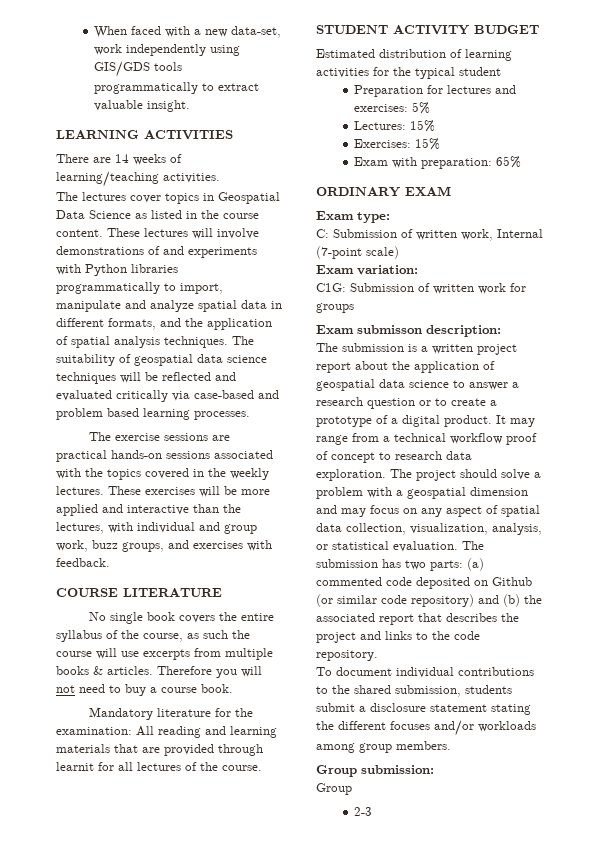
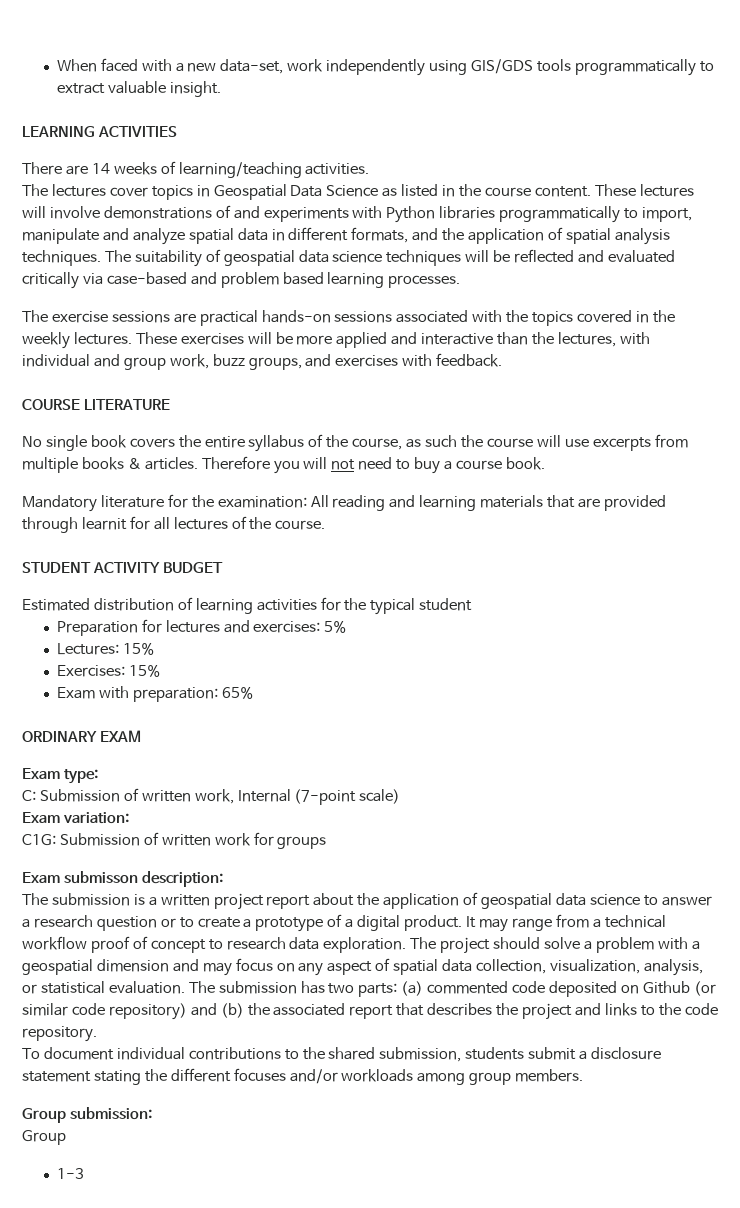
[354,807,373,816] 2-3 -> [56,1168,84,1179] 1-3

